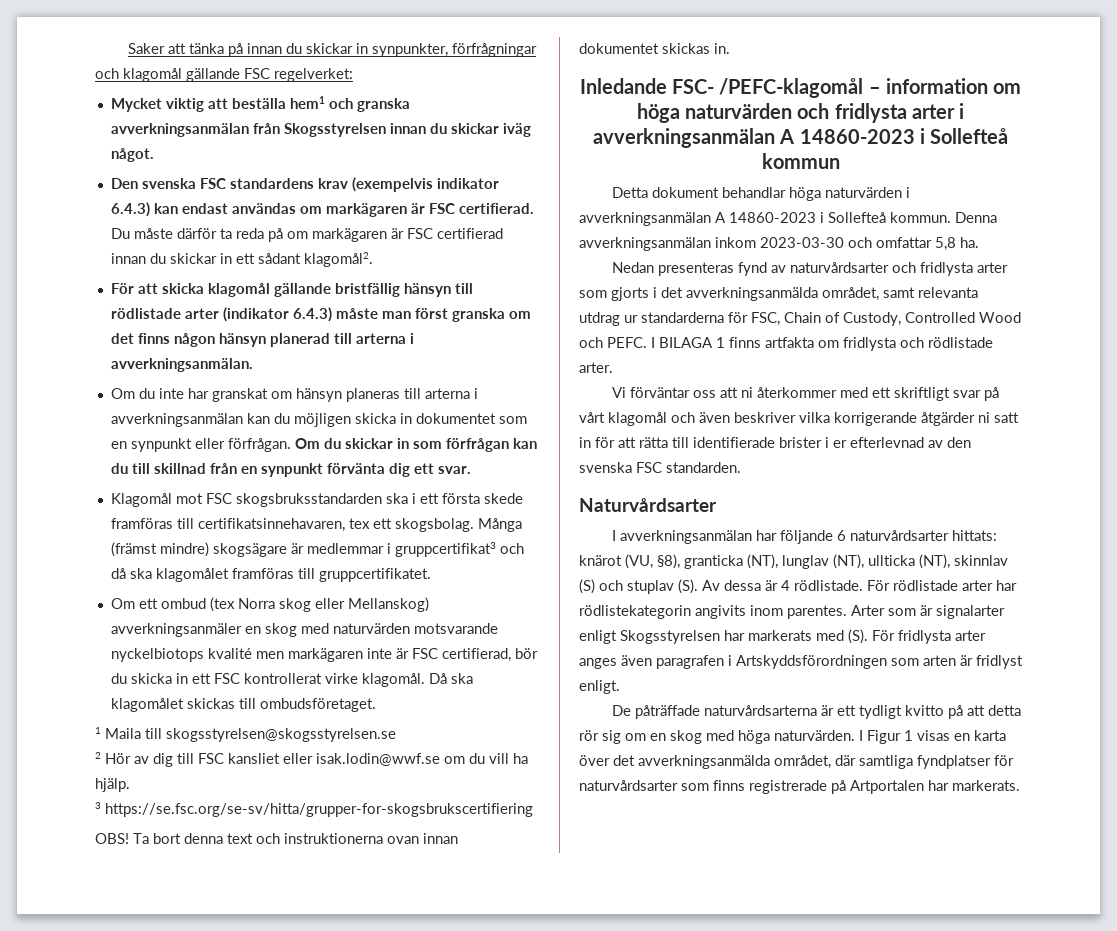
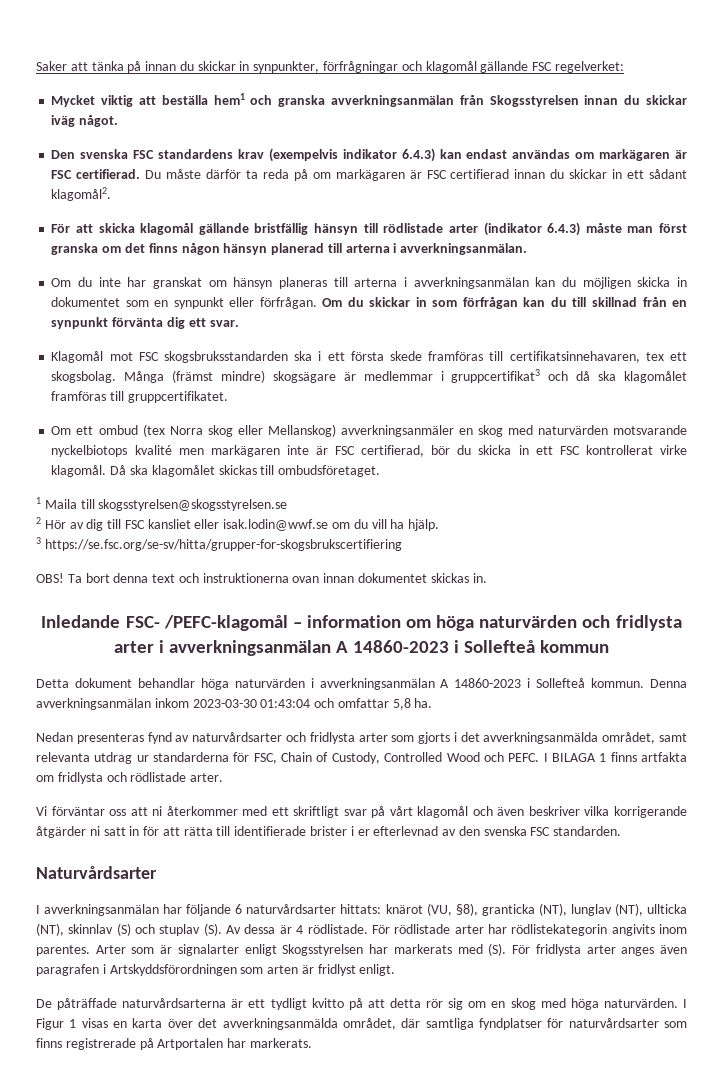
(844, 242) none -> [260,699,311,708] 01:43:04

